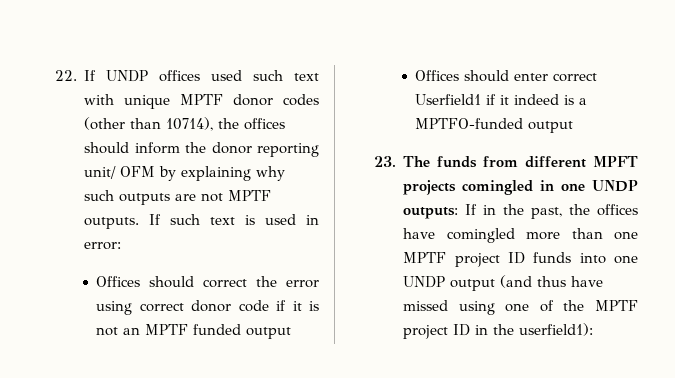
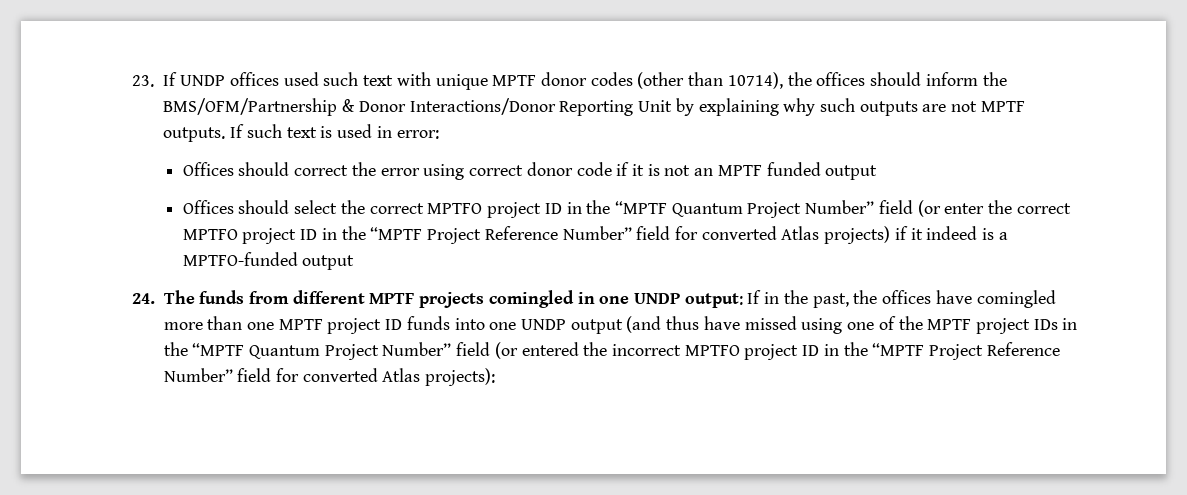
[54,70,77,81] 22. -> [131,75,154,87] 23.
[211,142,319,157] [84,166,156,179] donor reporting unit/ OFM -> [163,98,673,116] BMS/OFM/Partnership & Donor Interactions/Donor Reporting Unit
[514,73,598,82] [415,94,482,105] enter correct Userfield1 -> [294,200,1071,218] [182,226,891,244] select the correct MPTFO project ID in the “MPTF Quantum Project Number” field (or enter the correct MPTFO project ID in the “MPTF Project Reference Number” field for converted Atlas projects)
[373,156,396,167] 23. -> [131,293,155,304] 24.
[593,156,638,167] MPFT -> [369,293,415,304] MPTF
[403,207,459,219] outputs: -> [684,293,743,308] output:
[453,323,594,336] ID in the userfield1): -> [1033,318,1078,330] [163,342,1060,360] [163,368,496,386] IDs in the “MPTF Quantum Project Number” field (or entered the incorrect MPTFO project ID in the “MPTF Project Reference Number” field for converted Atlas projects):

